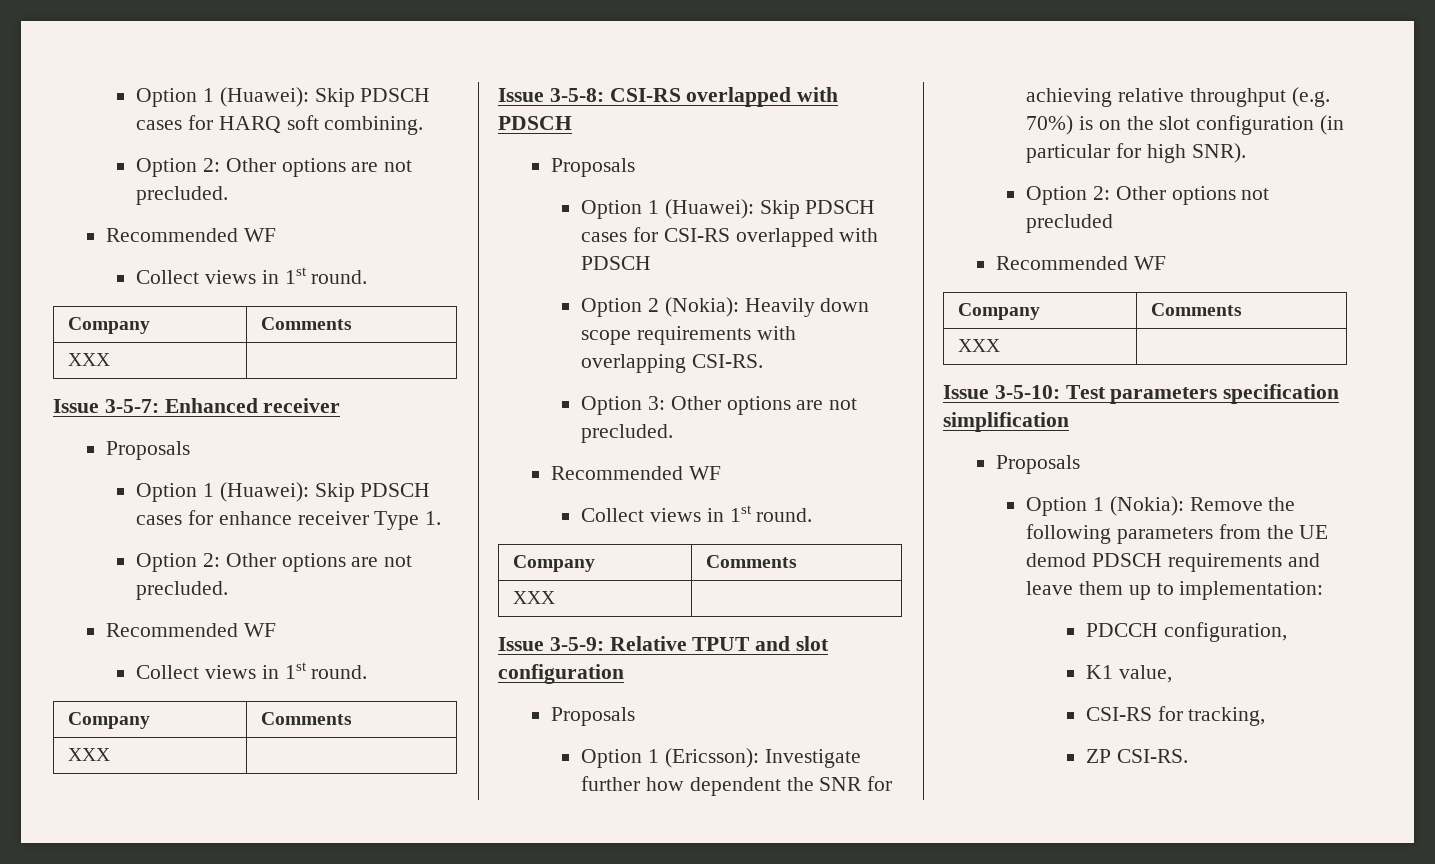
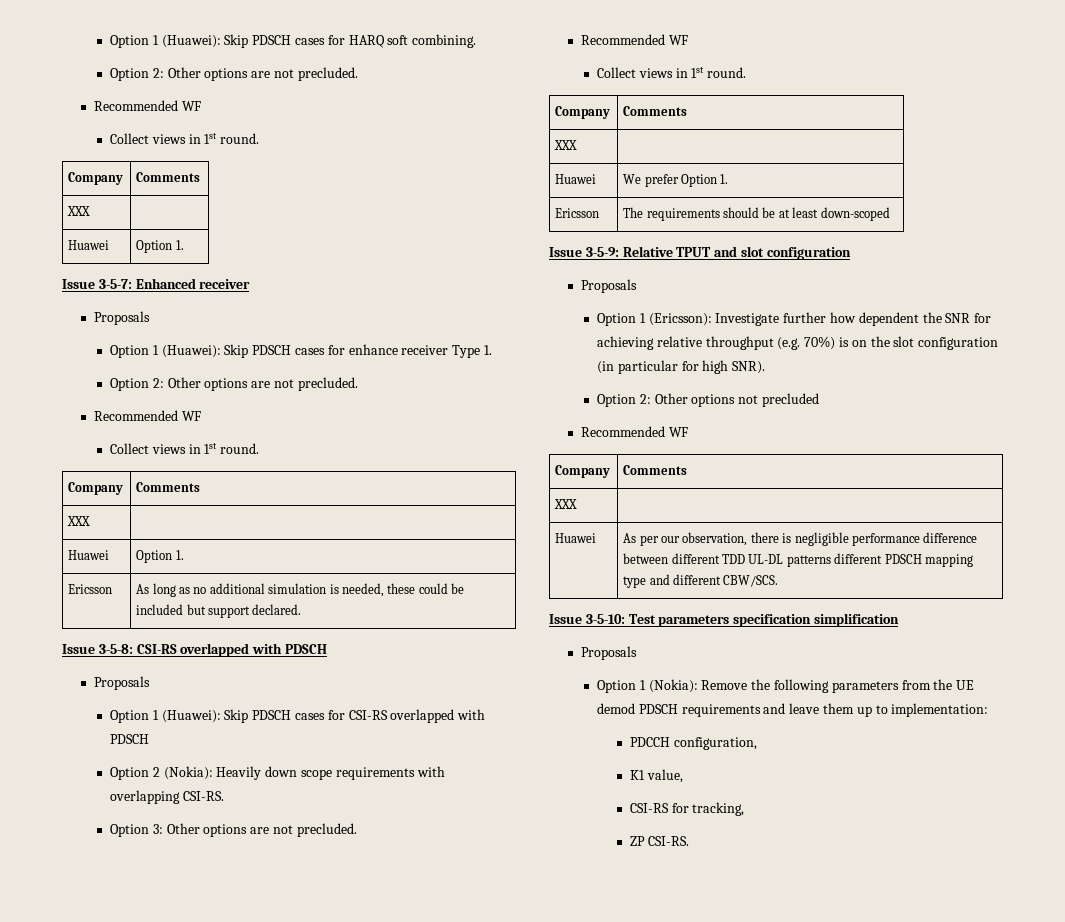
(111, 359) none -> [68,240,110,250] [136,240,184,253] // Huawei | Option 1.
(111, 754) none -> [68,550,110,560] [136,550,184,563] [68,584,113,594] [136,583,465,597] [136,604,302,618] // Huawei | Option 1. // Ericsson | As long as no additional simulation is needed, these could be included but support declared.
(556, 597) none -> [555,174,597,184] [623,174,729,187] [555,208,600,218] [623,207,890,221] // Huawei | We prefer Option 1. // Ericsson | The requirements should be at least down-scoped
(1001, 345) none -> [555,533,597,543] [623,532,978,546] [623,553,973,567] [623,574,779,588] // Huawei | As per our observation, there is negligible performance difference between different TDD UL-DL patterns different PDSCH mapping type and different CBW/SCS.

